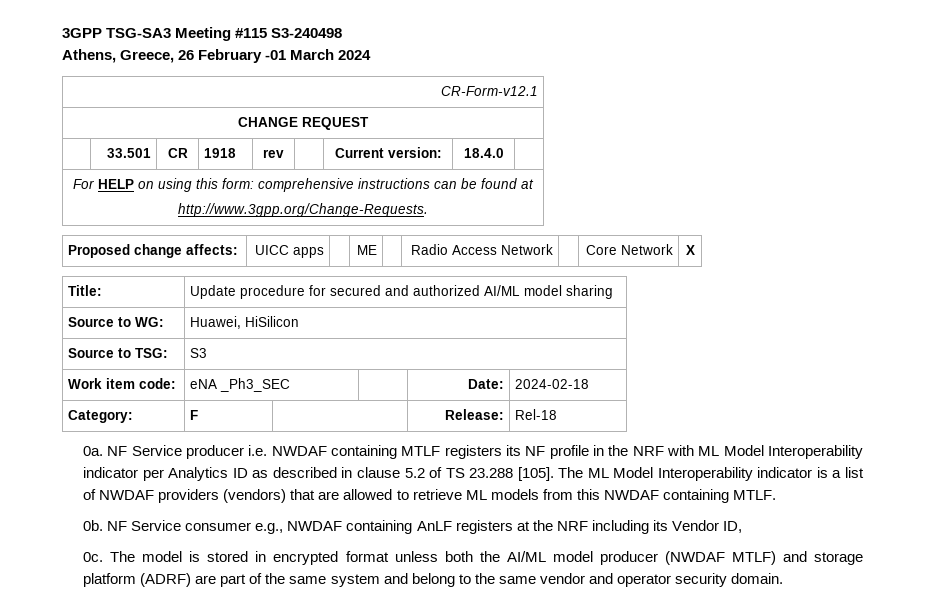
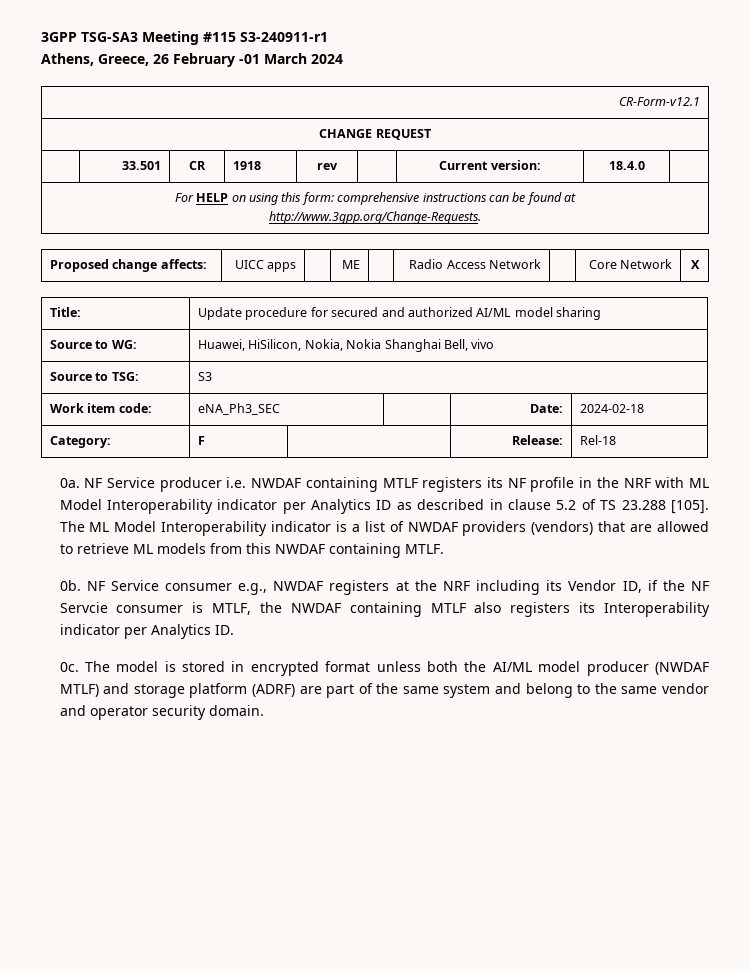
[271,28,343,38] S3-240498 -> [240,32,328,42] S3-240911-r1
[245,316,300,327] HiSilicon -> [248,339,495,352] HiSilicon, Nokia, Nokia Shanghai Bell, vivo
[190,378,291,392] eNA _Ph3_SEC -> [198,403,281,415] eNA_Ph3_SEC
[346,520,452,534] containing AnLF -> (324, 586) none
(742, 527) none -> [647,580,709,591] [59,602,710,617] [59,624,234,639] if the NF Servcie consumer is MTLF, the NWDAF containing MTLF also registers its Interoperability indicator per Analytics ID.

